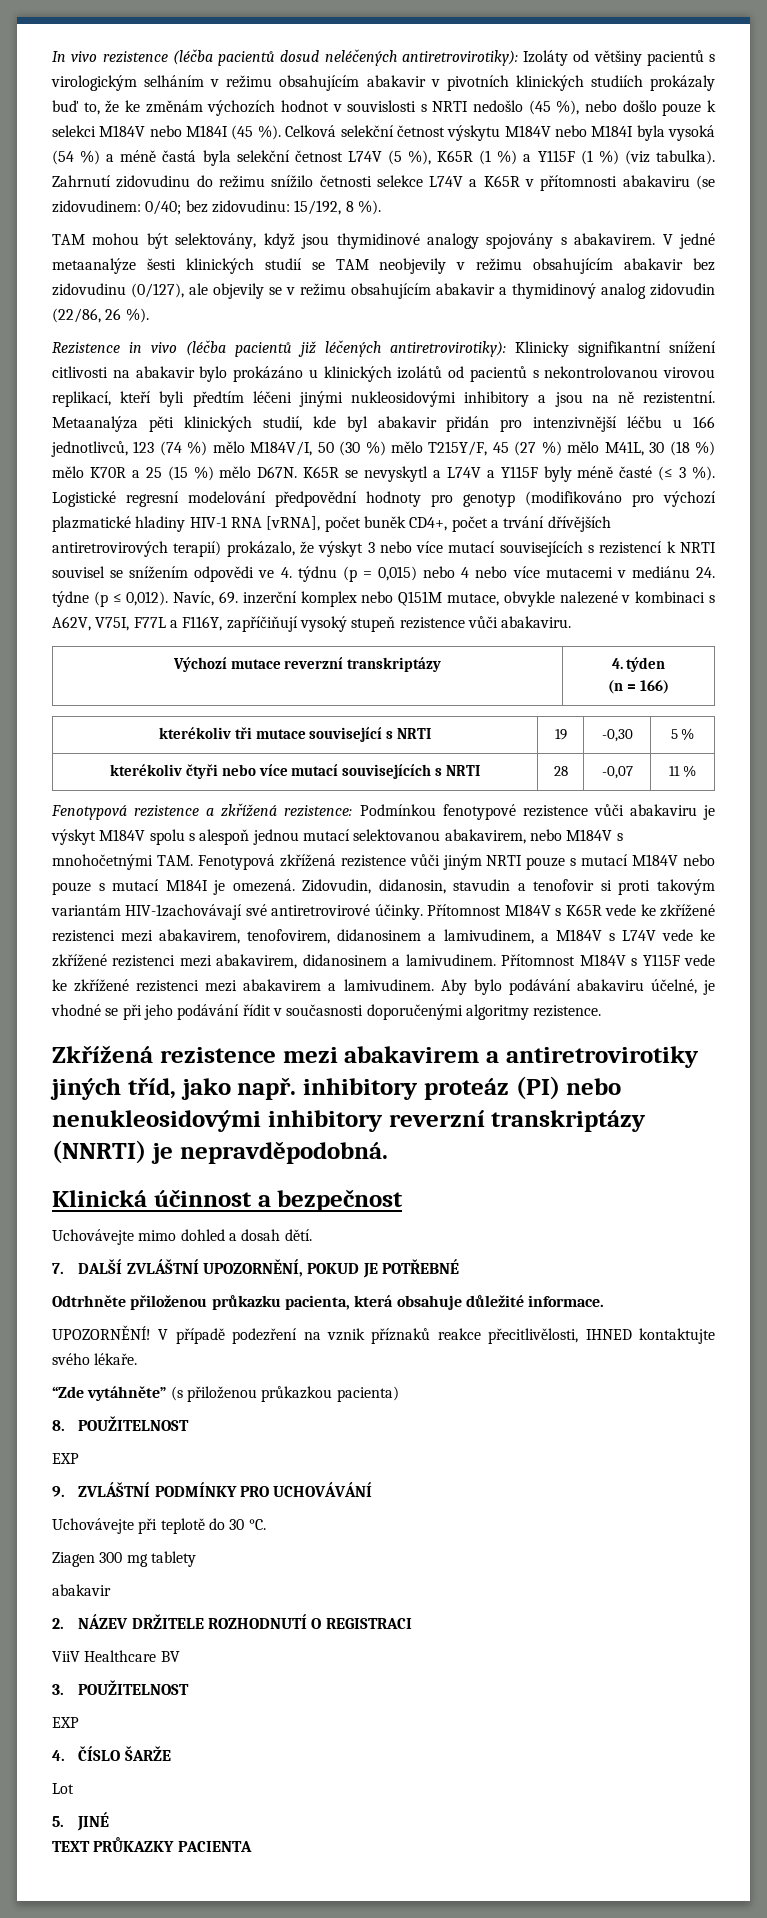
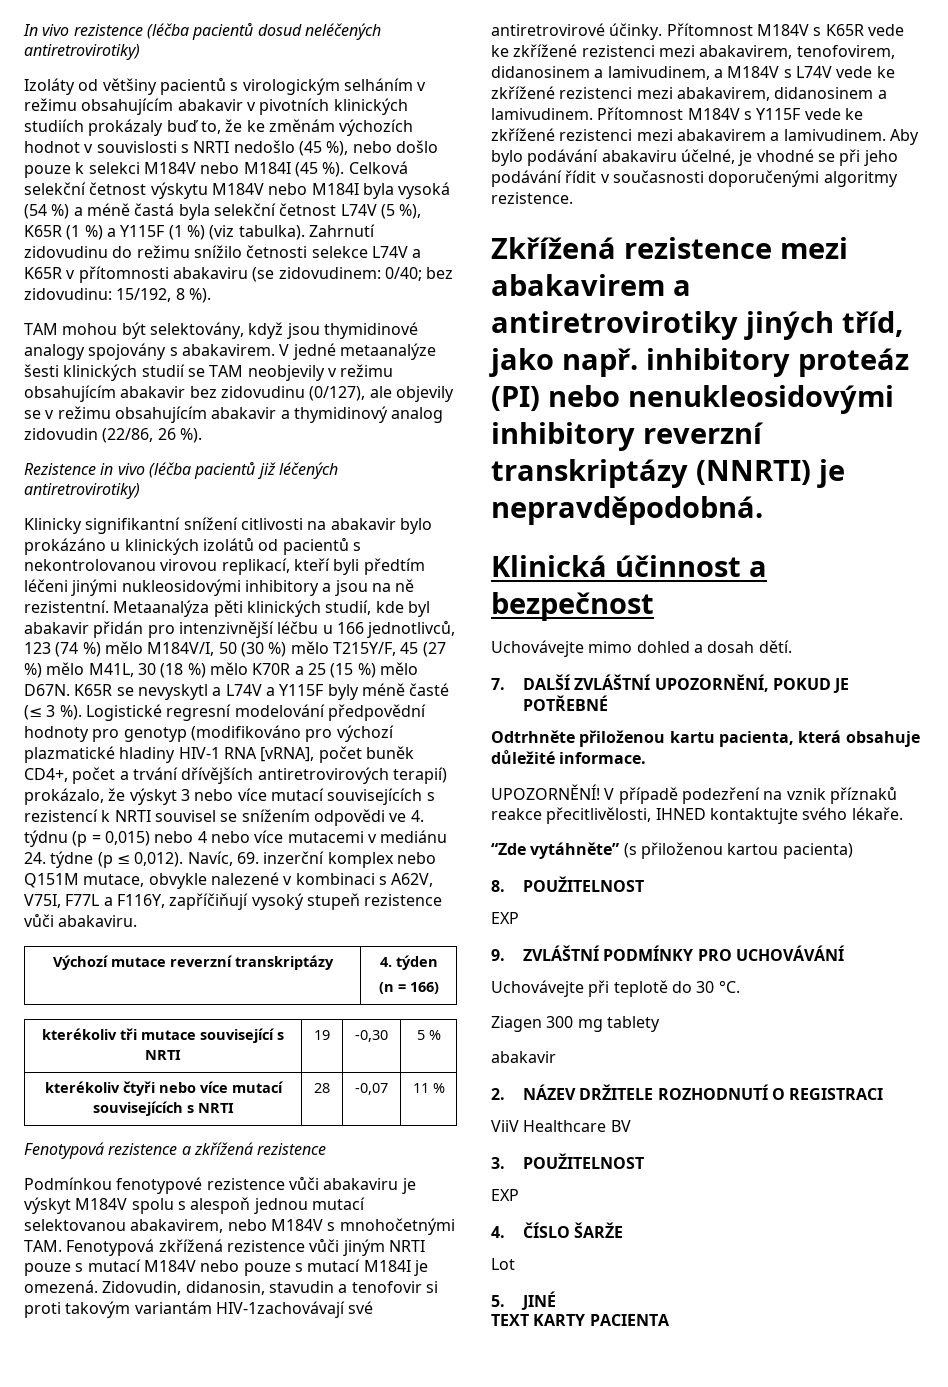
[401,50,518,66] antiretrovirotiky): -> [24,44,140,60] antiretrovirotiky) //
[390,341,506,357] antiretrovirotiky): -> [24,483,140,499] antiretrovirotiky) //
[284,805,353,817] rezistence: -> [257,1143,327,1155] rezistence //
[211,1295,281,1310] průkazku -> [669,731,715,743] kartu
[261,1386,333,1402] průkazkou -> [727,843,779,855] kartou
[93,1837,175,1852] PRŮKAZKY -> [533,1314,586,1326] KARTY

